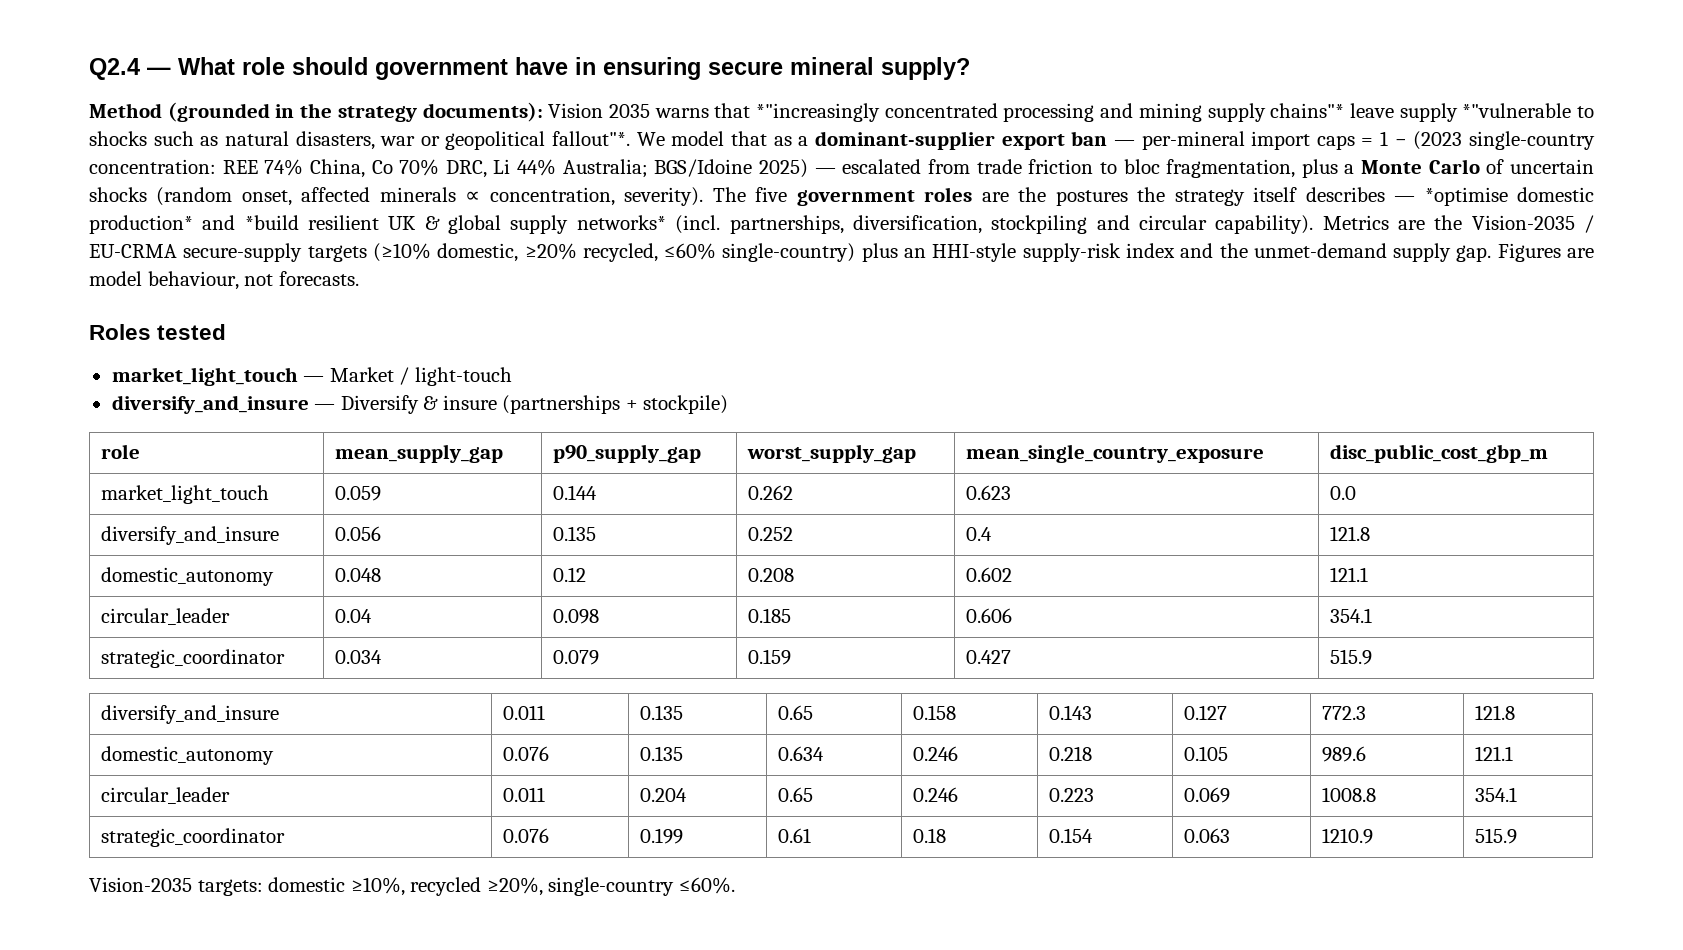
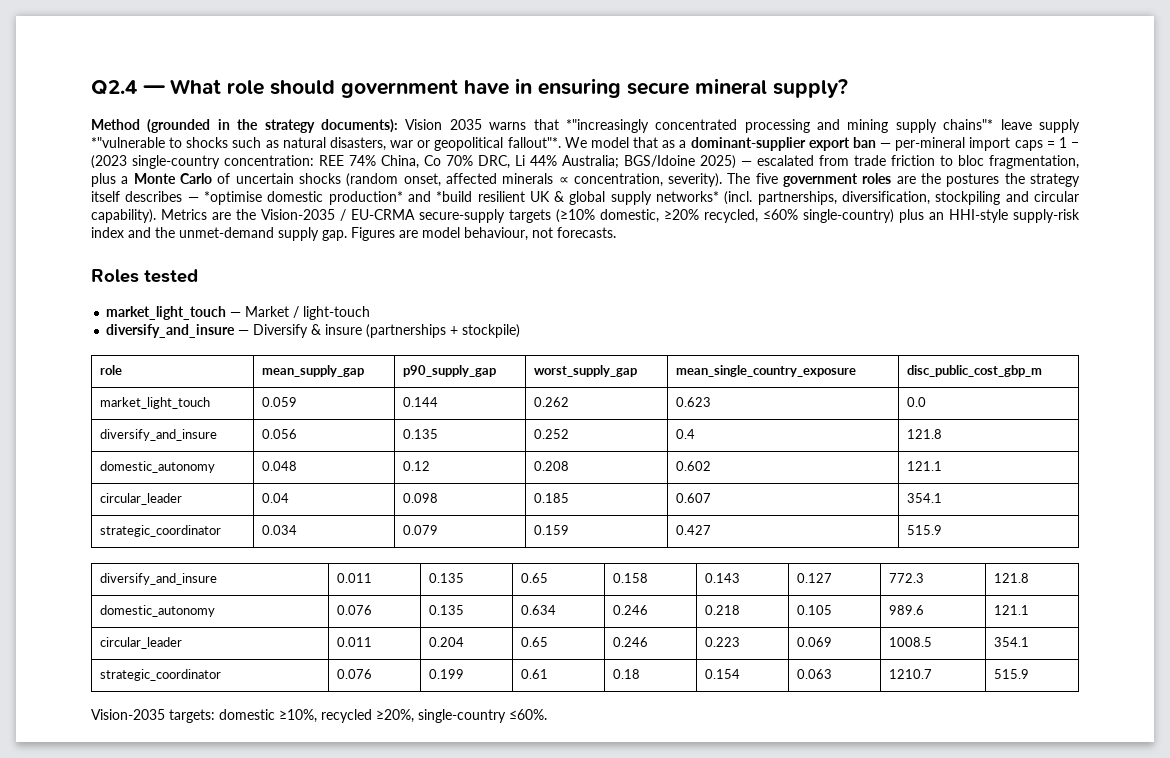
[966,608,1013,623] 0.606 -> [676,493,712,503] 0.607
[1322,787,1377,802] 1008.8 -> [889,637,933,647] 1008.5
[1322,828,1374,844] 1210.9 -> [889,669,933,679] 1210.7

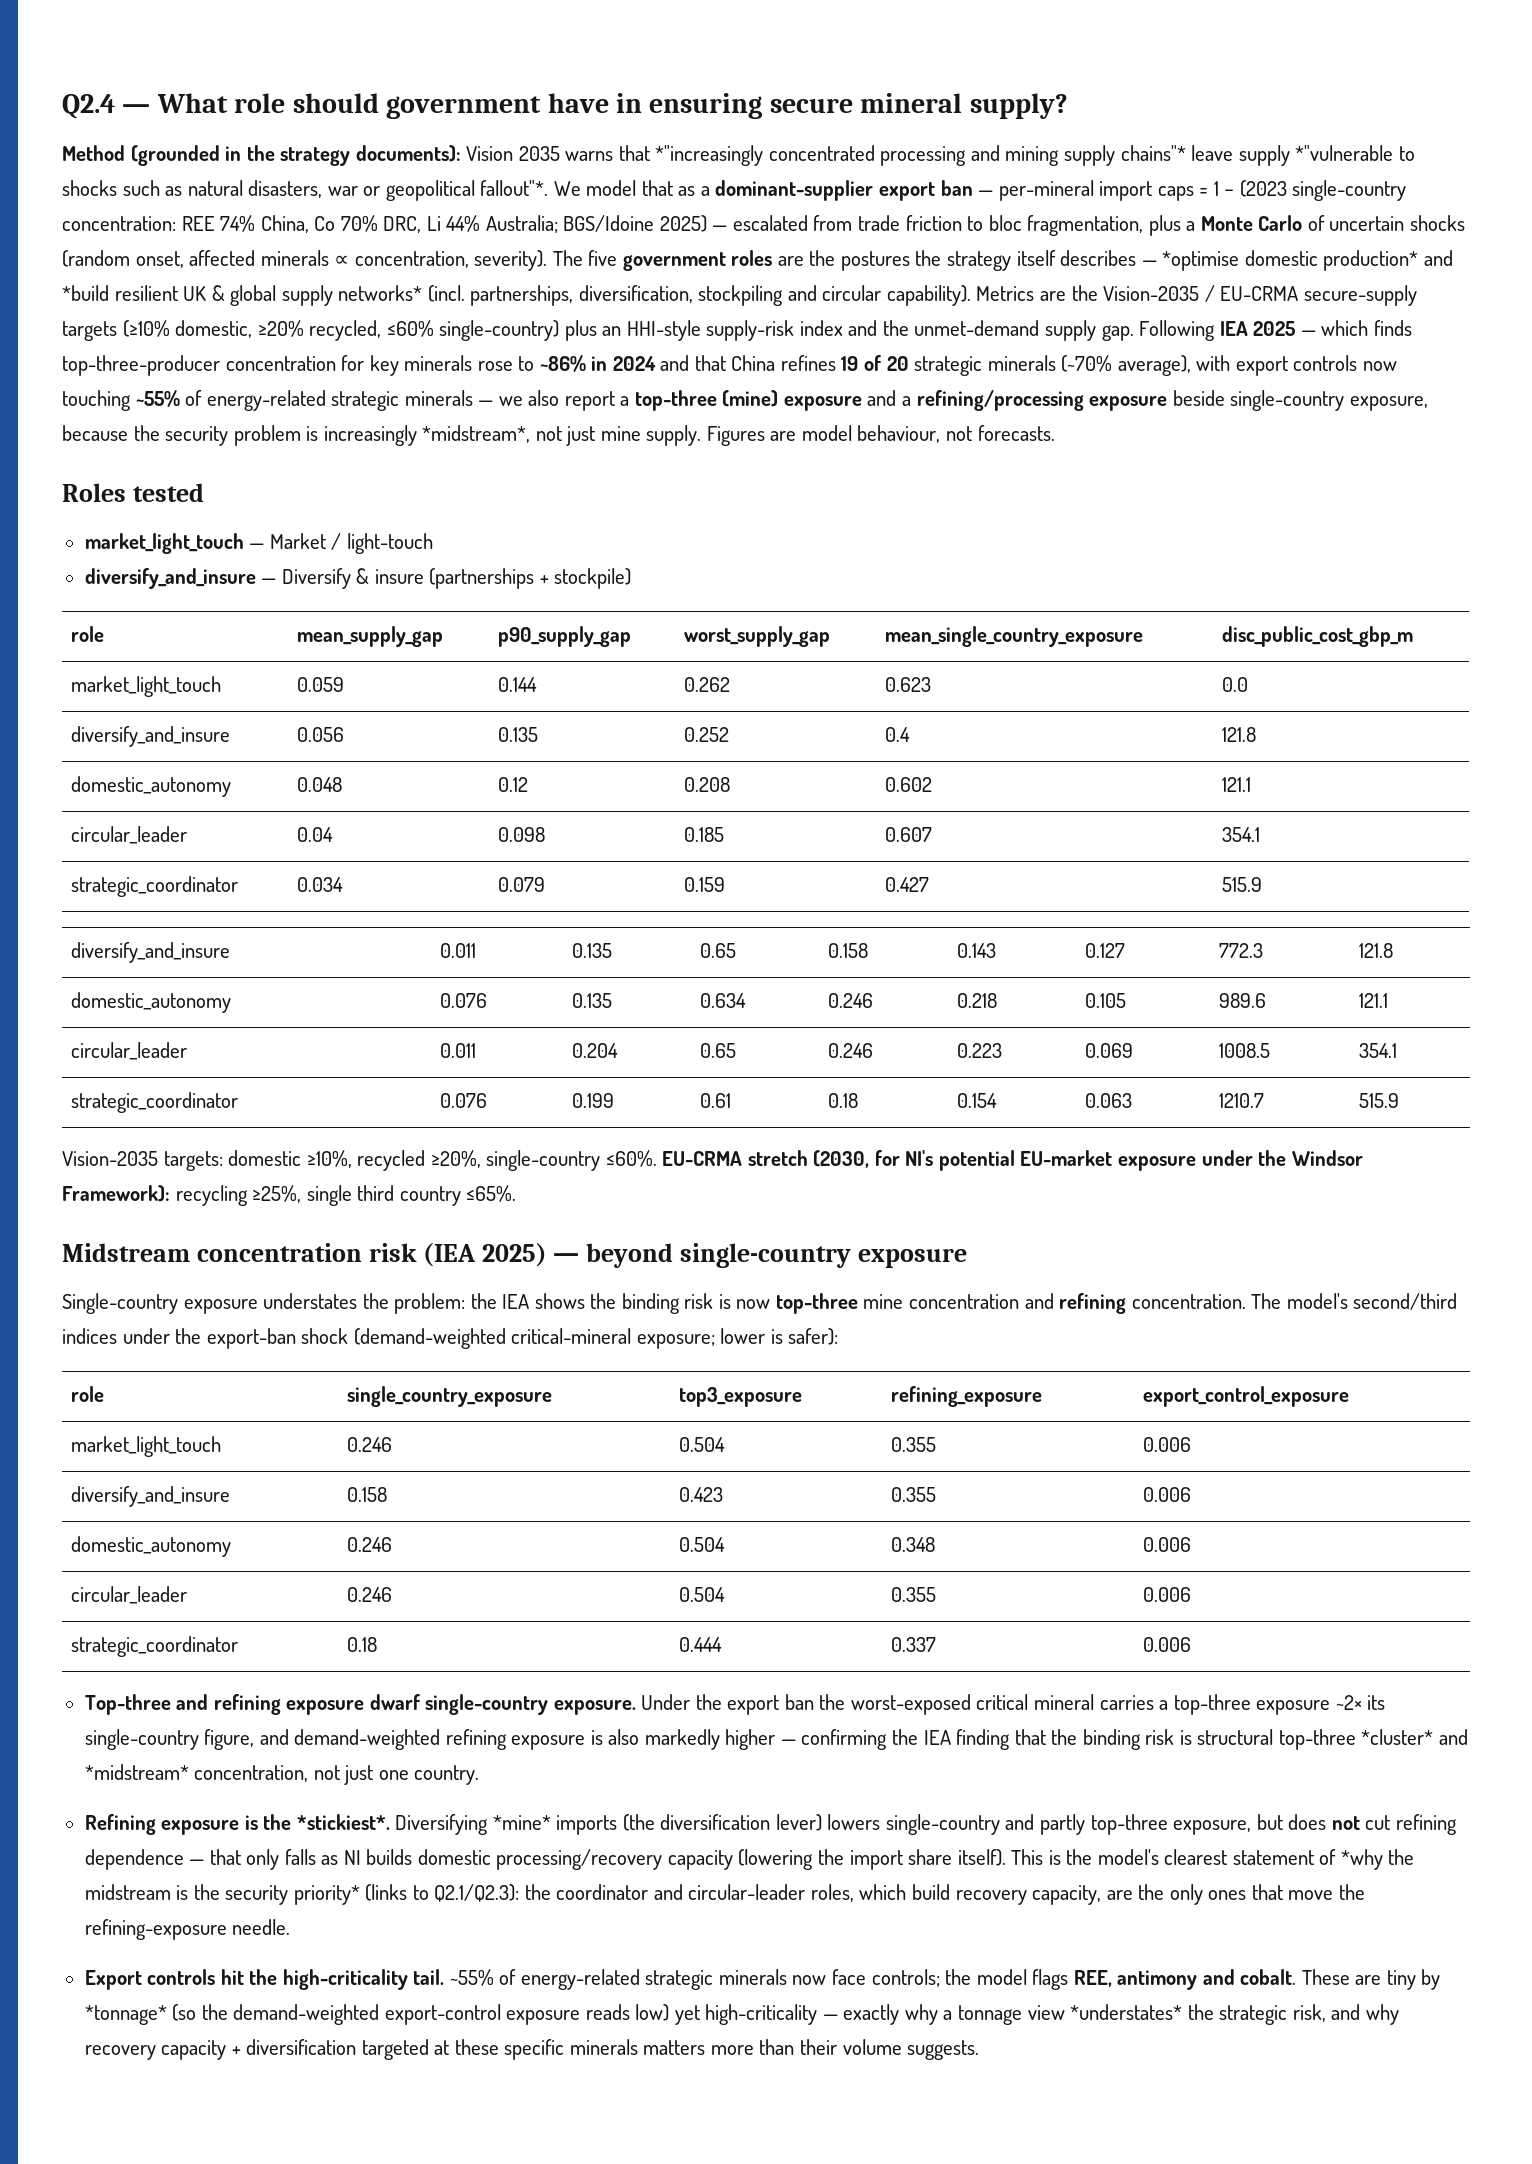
(347, 235) none -> [1139,320,1412,341] [62,355,1397,376] [62,390,1428,411] [62,425,702,446] Following IEA 2025 — which finds top-three-producer concentration for key minerals rose to ~86% in 2024 and that China refines 19 of 20 strategic minerals (~70% average), with export controls now touching ~55% of energy-related strategic minerals — we also report a top-three (mine) exposure and a refining/processing exposure beside single-country exposure, because the security problem is increasingly *midstream*, not just mine supply.
(547, 714) none -> [662,1150,1363,1171] [62,1185,517,1206] [62,1243,968,1268] [62,1293,1458,1314] [62,1328,839,1349] [71,1386,105,1402] [347,1386,553,1407] [679,1387,803,1407] [891,1386,1043,1407] [1143,1386,1350,1407] [71,1436,222,1457] [347,1437,393,1452] [679,1437,726,1452] [891,1437,937,1452] [1143,1437,1192,1452] [71,1486,231,1507] [347,1487,388,1502] [679,1487,724,1502] [891,1487,937,1502] [1143,1487,1192,1502] [71,1536,232,1557] [347,1537,393,1552] [679,1537,726,1552] [891,1537,936,1552] [1143,1537,1192,1552] [71,1586,188,1604] [347,1587,393,1602] [679,1587,726,1602] [891,1587,937,1602] [1143,1587,1192,1602] [71,1636,239,1657] [347,1637,378,1652] [679,1637,723,1652] [891,1637,937,1652] [1143,1637,1192,1652] [84,1694,1386,1715] [84,1729,1468,1750] [84,1764,480,1785] [84,1814,1457,1835] [84,1849,1415,1870] [84,1884,1365,1905] [84,1919,291,1940] [84,1969,1441,1990] [84,2004,1399,2025] [84,2039,980,2060] EU-CRMA stretch (2030, for NI's potential EU-market exposure under the Windsor Framework): recycling ≥25%, single third country ≤65%. // Midstream concentration risk (IEA 2025) — beyond single-country exposure // Single-country exposure understates the problem: the IEA shows the binding risk is now top-three mine concentration and refining concentration. The model's second/third indices under the export-ban shock (demand-weighted critical-mineral exposure; lower is safer): // role | single_country_exposure | top3_exposure | refining_exposure | export_control_exposure // market_light_touch | 0.246 | 0.504 | 0.355 | 0.006 // diversify_and_insure | 0.158 | 0.423 | 0.355 | 0.006 // domestic_autonomy | 0.246 | 0.504 | 0.348 | 0.006 // circular_leader | 0.246 | 0.504 | 0.355 | 0.006 // strategic_coordinator | 0.18 | 0.444 | 0.337 | 0.006 // Top-three and refining exposure dwarf single-country exposure. Under the export ban the worst-exposed critical mineral carries a top-three exposure ~2× its single-country figure, and demand-weighted refining exposure is also markedly higher — confirming the IEA finding that the binding risk is structural top-three *cluster* and *midstream* concentration, not just one country. // Refining exposure is the *stickiest*. Diversifying *mine* imports (the diversification lever) lowers single-country and partly top-three exposure, but does not cut refining dependence — that only falls as NI builds domestic processing/recovery capacity (lowering the import share itself). This is the model's clearest statement of *why the midstream is the security priority* (links to Q2.1/Q2.3): the coordinator and circular-leader roles, which build recovery capacity, are the only ones that move the refining-exposure needle. // Export controls hit the high-criticality tail. ~55% of energy-related strategic minerals now face controls; the model flags REE, antimony and cobalt. These are tiny by *tonnage* (so the demand-weighted export-control exposure reads low) yet high-criticality — exactly why a tonnage view *understates* the strategic risk, and why recovery capacity + diversification targeted at these specific minerals matters more than their volume suggests.

